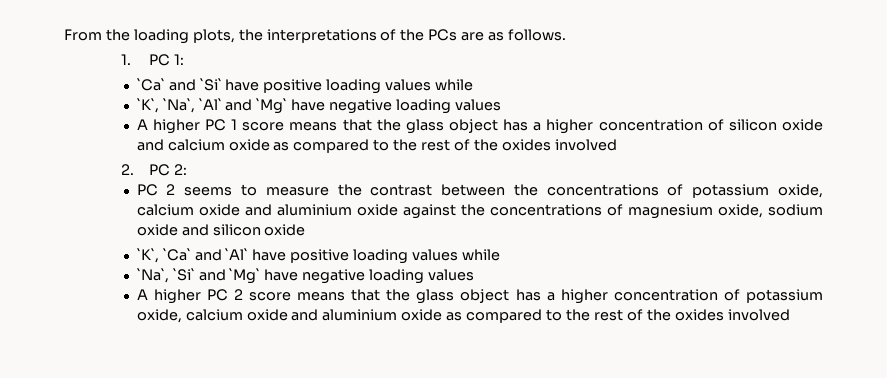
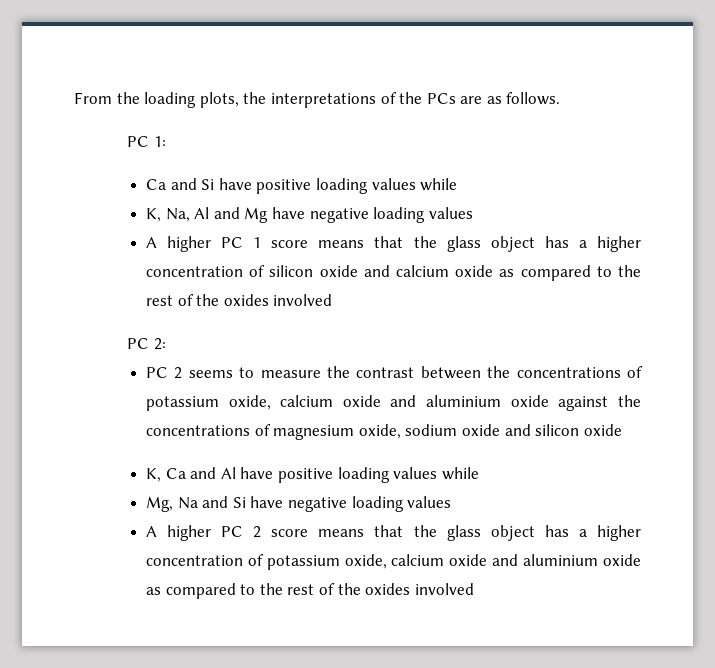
[120,54,131,65] 1. -> (561, 98) none
[136,78,474,94] [136,98,288,114] `Ca` and `Si` have positive loading values while // `K`, `Na`, `Al` and `Mg` -> [145,178,458,194] [145,207,269,223] Ca and Si have positive loading values while // K, Na, Al and Mg
[120,164,134,175] 2. -> (333, 300) none
[136,248,501,264] [136,268,261,284] `K`, `Ca` and `Al` have positive loading values while // `Na`, `Si` and `Mg` -> [145,467,479,483] [145,496,246,512] K, Ca and Al have positive loading values while // Mg, Na and Si

